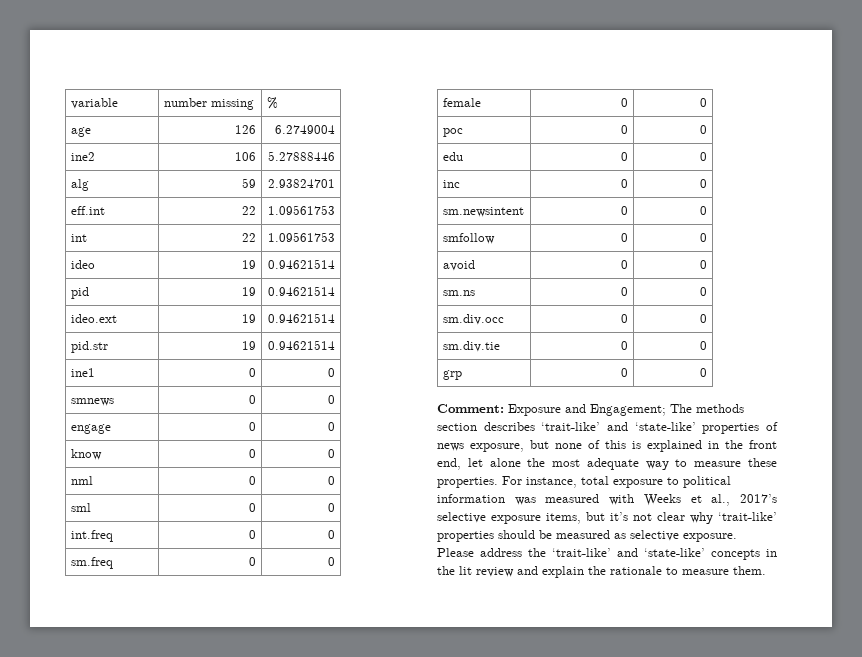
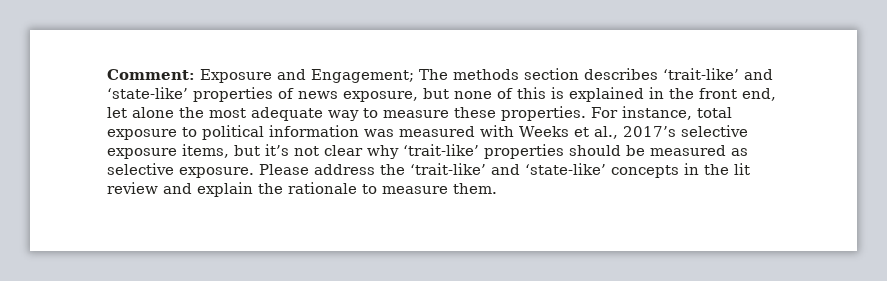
[70,98,118,109] [163,98,254,110] [266,97,278,109] [70,127,91,137] [235,125,257,134] [275,125,336,134] [70,152,95,161] [235,152,257,161] [268,151,336,161] [70,179,89,191] [242,178,257,188] [268,179,336,188] [70,206,105,215] [242,206,257,215] [268,205,336,215] [70,234,87,242] [242,233,257,242] [268,232,336,242] [70,260,95,269] [242,260,257,269] [268,259,336,269] [70,287,89,299] [242,287,257,296] [268,286,336,296] [70,314,117,323] [242,314,257,323] [268,313,336,323] [70,341,108,353] [242,341,257,350] [268,340,336,350] [70,368,95,377] [249,368,257,377] [328,368,336,377] [70,398,114,406] [249,395,257,404] [328,395,336,404] [70,424,111,434] [249,422,257,431] [328,422,336,431] [70,449,102,460] [249,449,257,458] [328,449,336,458] [70,476,93,485] [249,476,257,485] [328,476,336,485] [70,503,91,512] [249,503,257,512] [328,503,336,512] [70,530,113,542] [249,530,257,539] [328,530,336,539] [70,557,113,569] [249,557,257,566] [328,557,336,566] [442,98,481,107] [621,98,629,107] [700,98,708,107] [442,128,463,137] [621,125,629,134] [700,125,708,134] [442,152,463,161] [621,152,629,161] [700,152,708,161] [442,180,460,188] [621,179,629,188] [700,179,708,188] [442,207,524,217] [621,206,629,215] [700,206,708,215] [442,233,495,244] [621,233,629,242] [700,233,708,242] [442,260,475,271] [621,260,629,269] [700,260,708,269] [442,290,475,296] [621,287,629,296] [700,287,708,296] [442,314,504,325] [621,314,629,323] [700,314,708,323] [442,341,500,352] [621,341,629,350] [700,341,708,350] [442,370,462,380] [621,368,629,377] [700,368,708,377] variable | number missing | % // age | 126 | 6.2749004 // ine2 | 106 | 5.27888446 // alg | 59 | 2.93824701 // eff.int | 22 | 1.09561753 // int | 22 | 1.09561753 // ideo | 19 | 0.94621514 // pid | 19 | 0.94621514 // ideo.ext | 19 | 0.94621514 // pid.str | 19 | 0.94621514 // ine1 | 0 | 0 // smnews | 0 | 0 // engage | 0 | 0 // know | 0 | 0 // nml | 0 | 0 // sml | 0 | 0 // int.freq | 0 | 0 // sm.freq | 0 | 0 // female | 0 | 0 // poc | 0 | 0 // edu | 0 | 0 // inc | 0 | 0 // sm.newsintent | 0 | 0 // smfollow | 0 | 0 // avoid | 0 | 0 // sm.ns | 0 | 0 // sm.div.occ | 0 | 0 // sm.div.tie | 0 | 0 // grp | 0 | 0 // -> (107, 74) none

